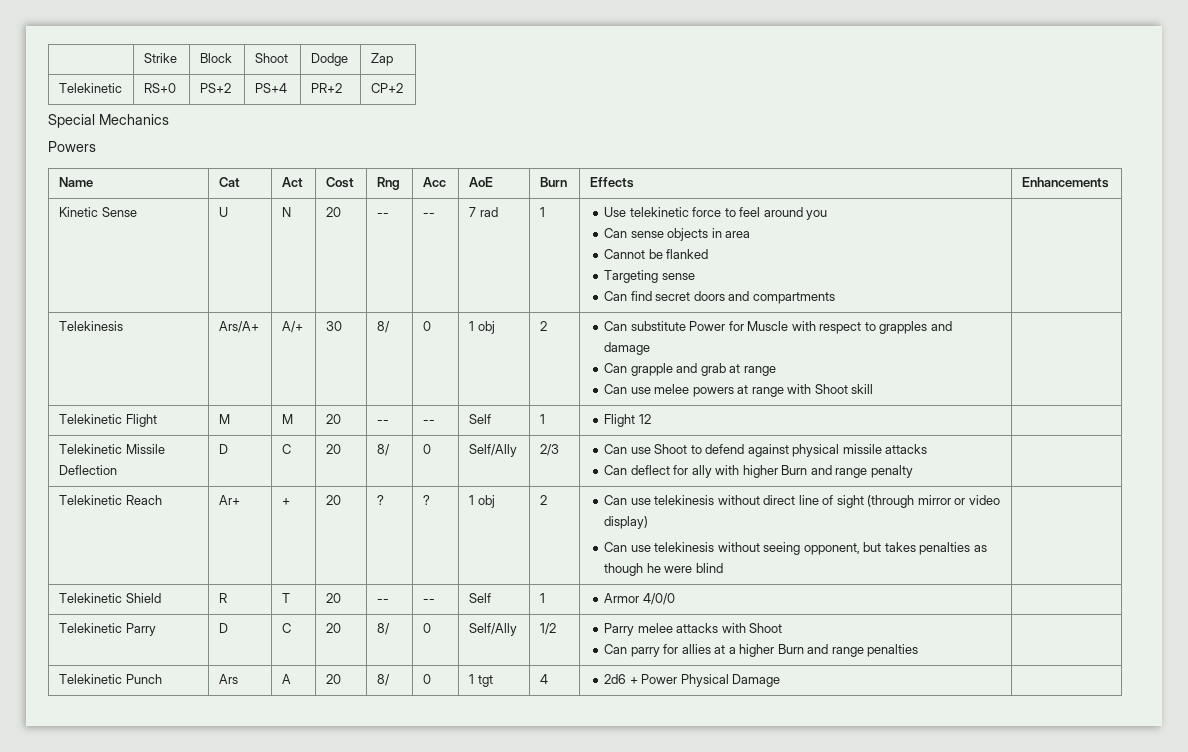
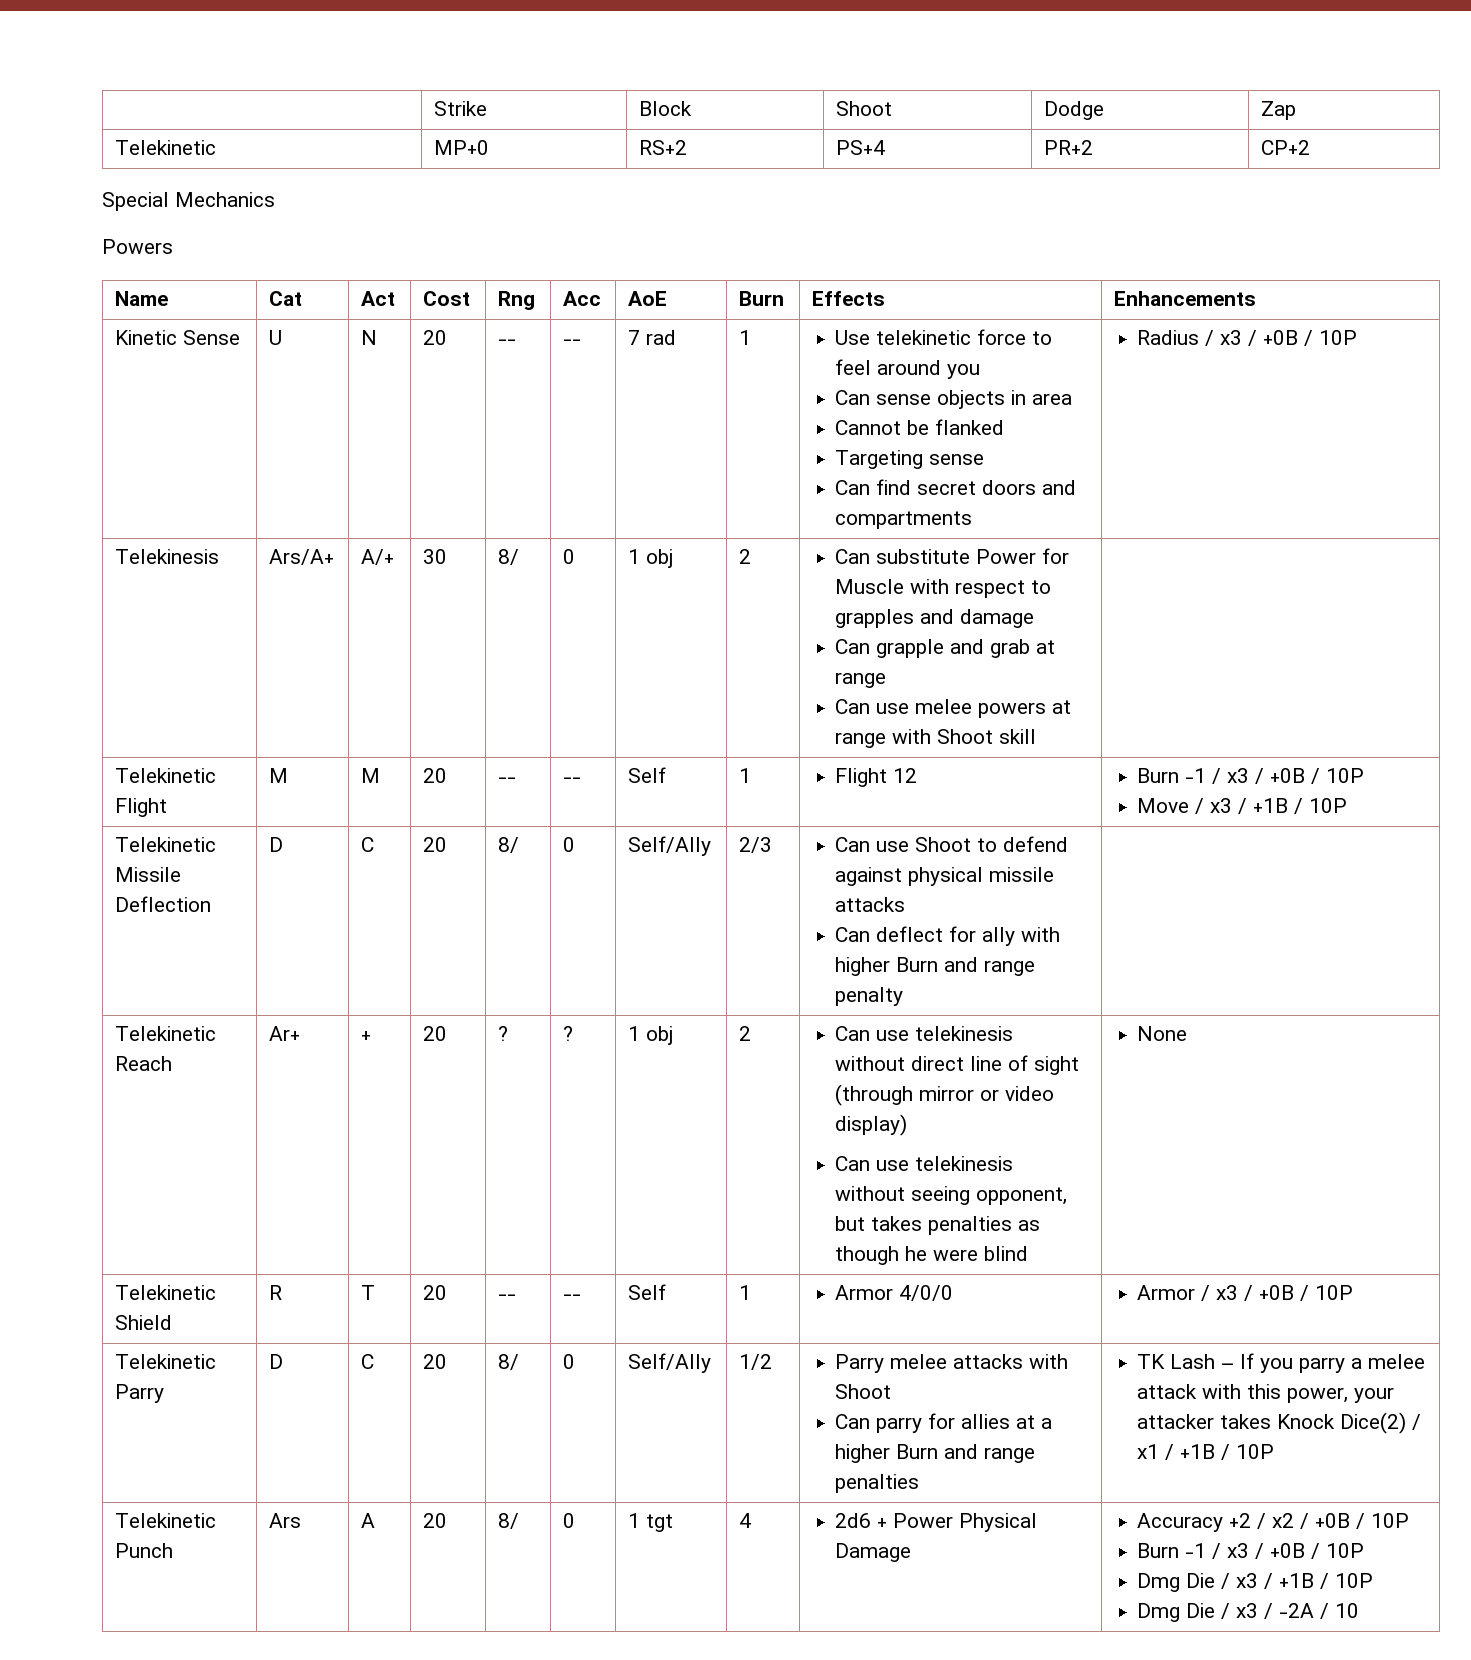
[143,83,176,93] [199,83,231,93] RS+0 | PS+2 -> [434,140,490,155] [639,140,688,155] MP+0 | RS+2
(835, 298) none -> [1137,330,1358,346] Radius / x3 / +0B / 10P
(651, 419) none -> [1137,768,1365,784] [1137,798,1348,814] Burn -1 / x3 / +0B / 10P // Move / x3 / +1B / 10P
(723, 568) | -> [1137,1026,1188,1041] | None
(675, 599) none -> [1137,1285,1354,1301] Armor / x3 / +0B / 10P
(919, 650) none -> [1137,1353,1426,1373] [1137,1384,1395,1403] [1137,1412,1422,1434] [1137,1444,1275,1460] TK Lash – If you parry a melee attack with this power, your attacker takes Knock Dice(2) / x1 / +1B / 10P
(781, 680) none -> [1137,1513,1410,1532] [1137,1543,1365,1559] [1137,1573,1374,1592] [1137,1603,1360,1622] Accuracy +2 / x2 / +0B / 10P // Burn -1 / x3 / +0B / 10P // Dmg Die / x3 / +1B / 10P // Dmg Die / x3 / -2A / 10

